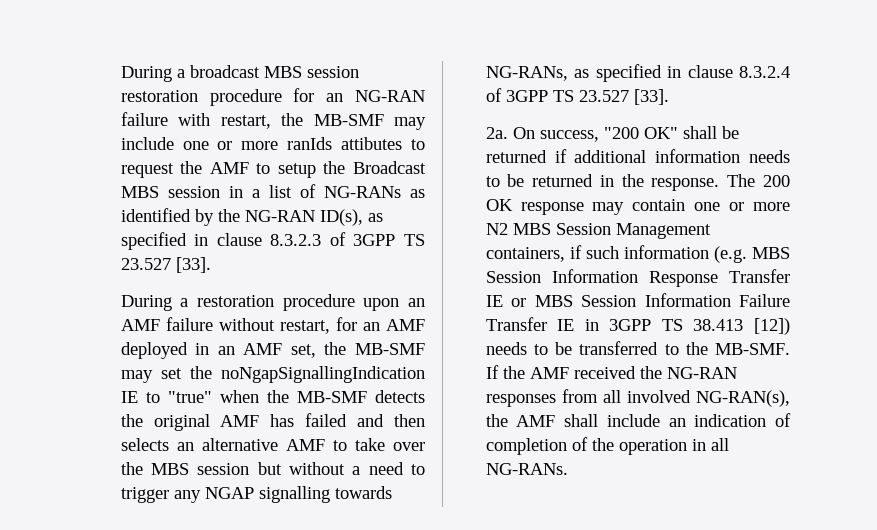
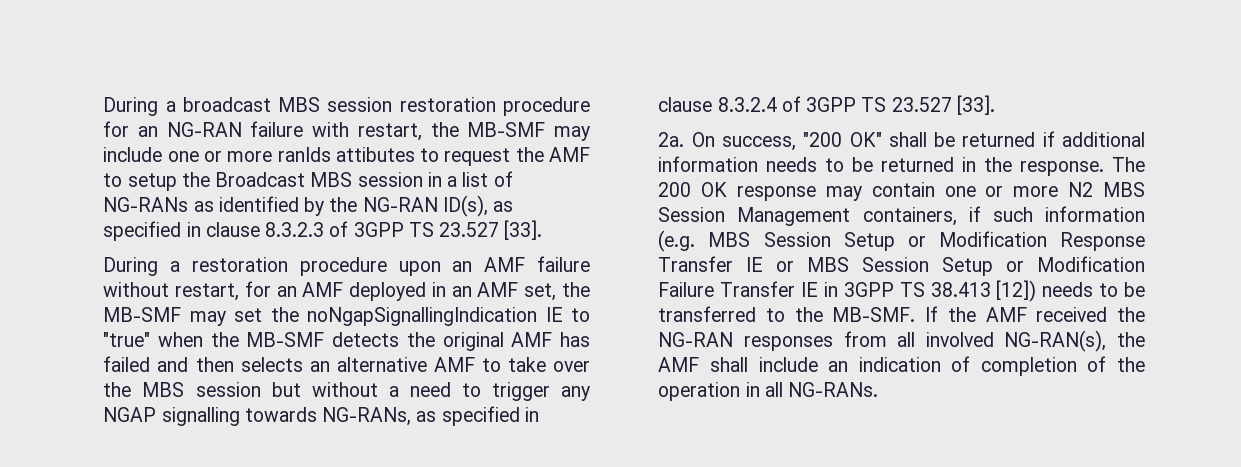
[551,269,638,283] Information -> [843,231,1047,251] Setup or Modification
[644,293,731,307] Information -> [942,256,1145,276] Setup or Modification

